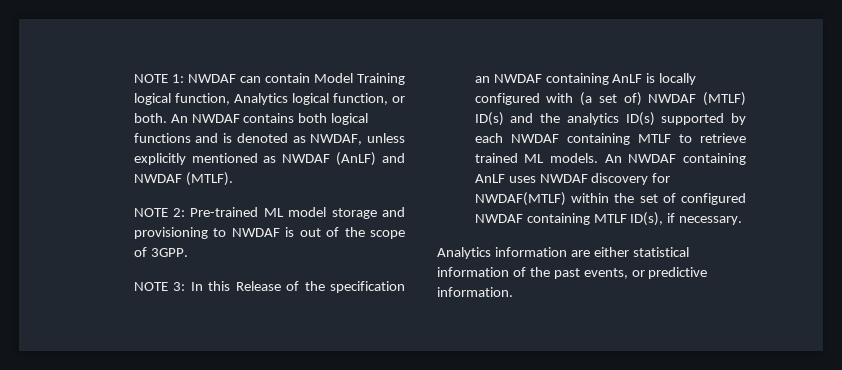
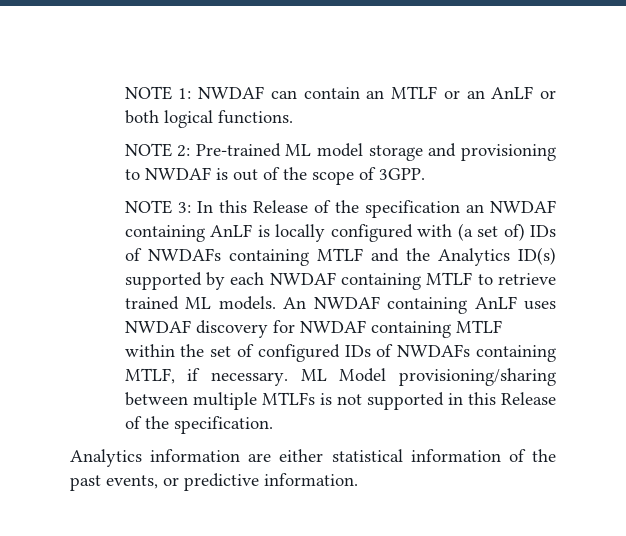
[313,73,405,85] [133,93,405,105] [133,113,369,125] [133,133,406,145] [133,152,405,166] [133,172,233,186] Model Training logical function, Analytics logical function, or both. An NWDAF contains both logical functions and is denoted as NWDAF, unless explicitly mentioned as NWDAF (AnLF) and NWDAF (MTLF). -> [366,86,556,99] [124,110,293,128] an MTLF or an AnLF or both logical functions.
[648,92,746,106] [474,112,504,126] NWDAF (MTLF) ID(s) -> [530,225,556,237] [124,248,363,266] IDs of NWDAFs containing MTLF
[566,113,619,125] analytics -> [437,248,510,266] Analytics
[474,192,566,206] NWDAF(MTLF) -> [299,320,502,338] NWDAF containing MTLF
[474,212,743,226] NWDAF containing MTLF ID(s), if necessary. -> [344,344,556,362] [124,368,556,386] [124,392,556,410] [124,416,273,434] IDs of NWDAFs containing MTLF, if necessary. ML Model provisioning/sharing between multiple MTLFs is not supported in this Release of the specification.

